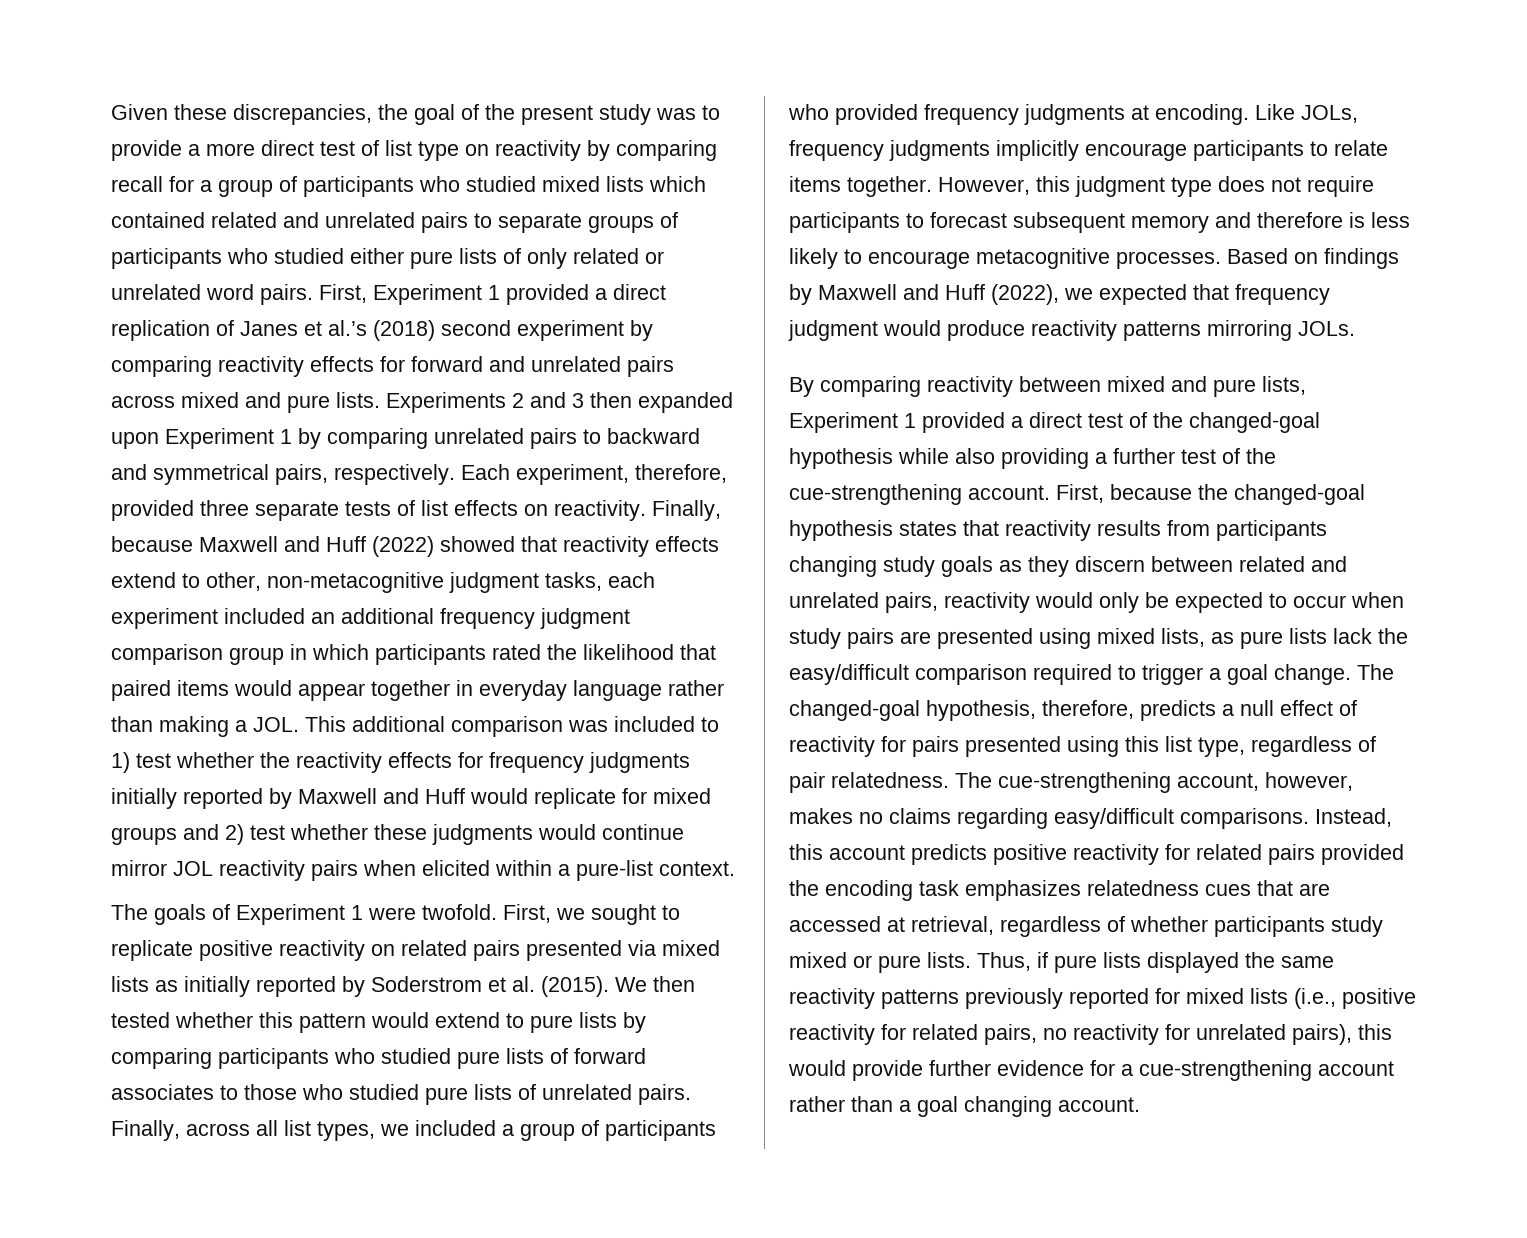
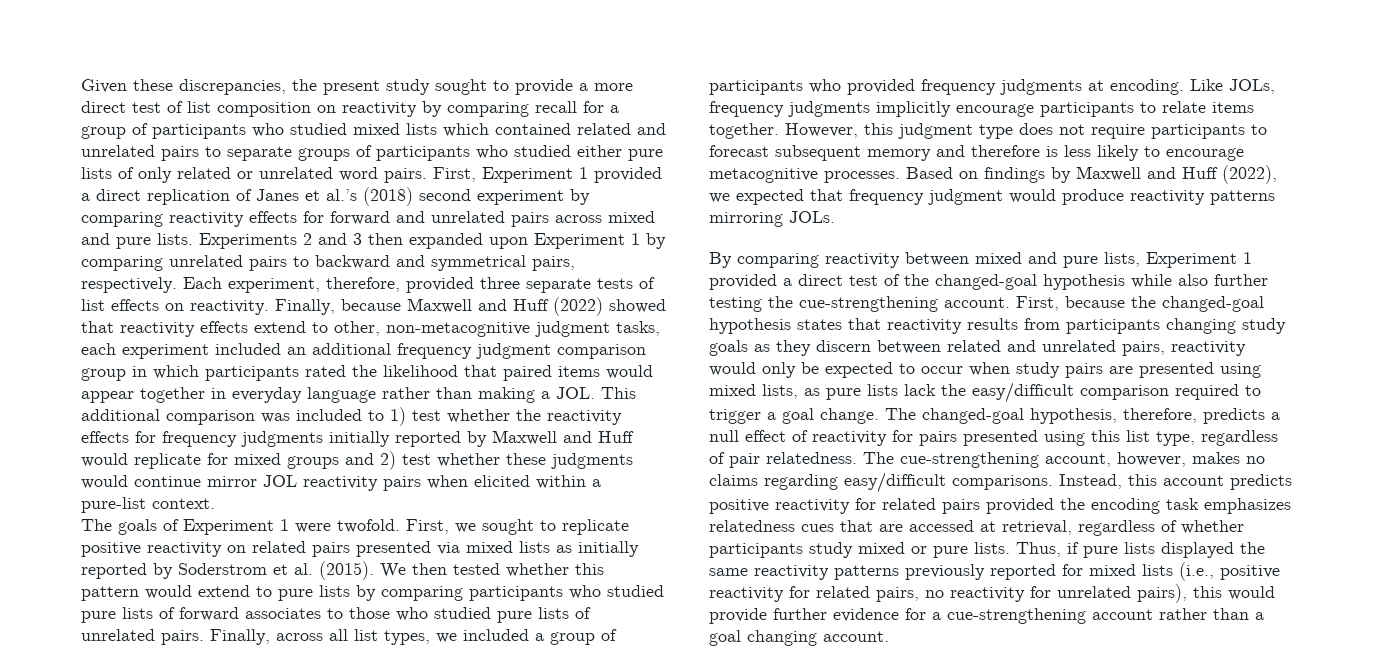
[414,104,515,125] goal of the -> (317, 85) none
[656,108,696,120] was -> [435,79,487,95] sought
[418,141,459,161] type -> [217,102,311,117] composition
[1001,448,1240,469] providing a further test of -> [1214,274,1268,286] [709,297,762,312] further testing

